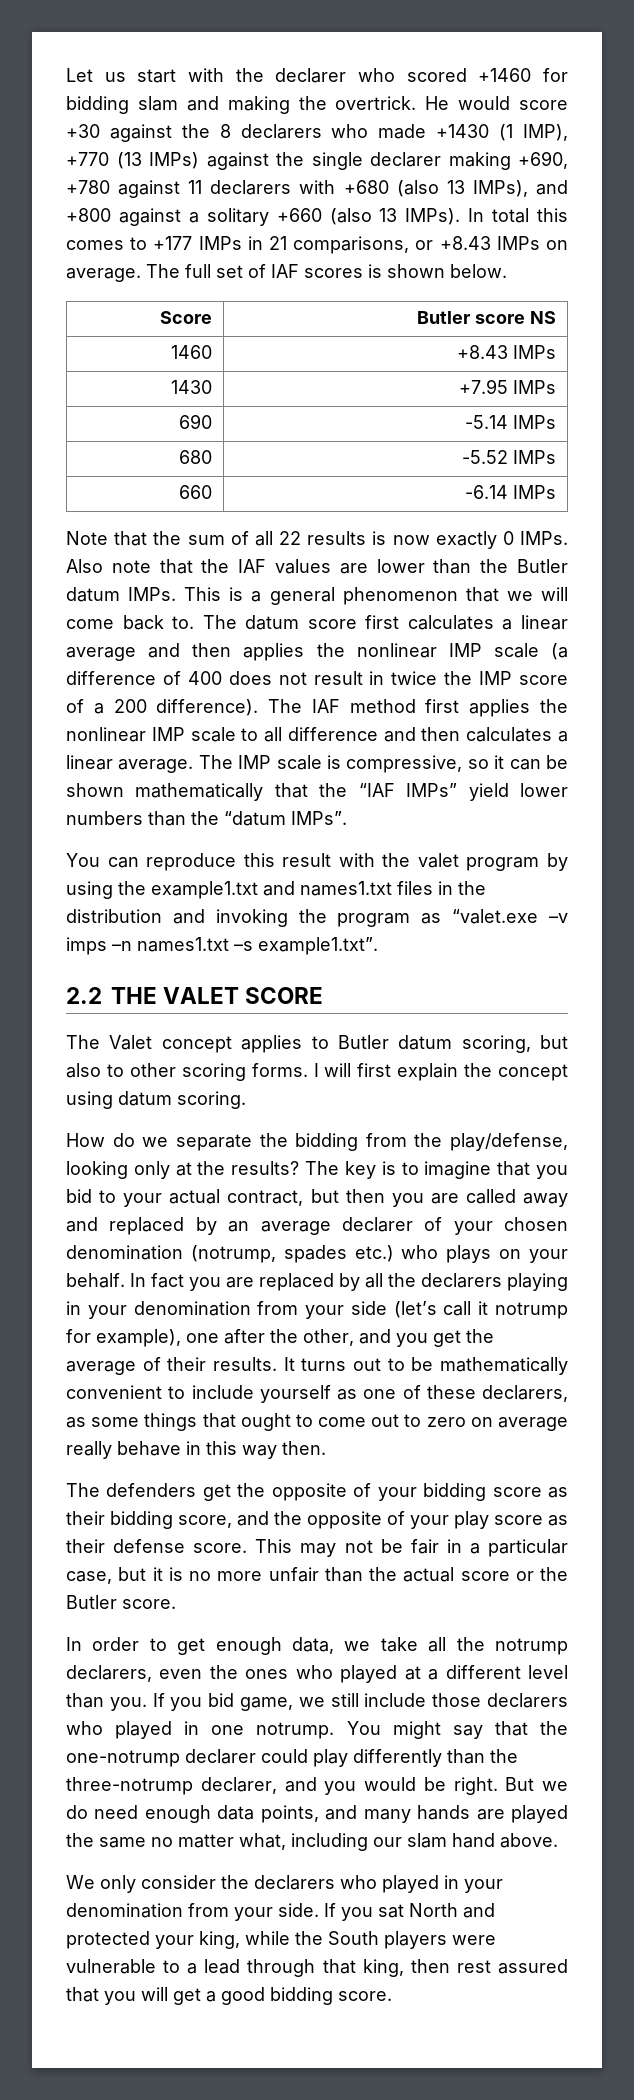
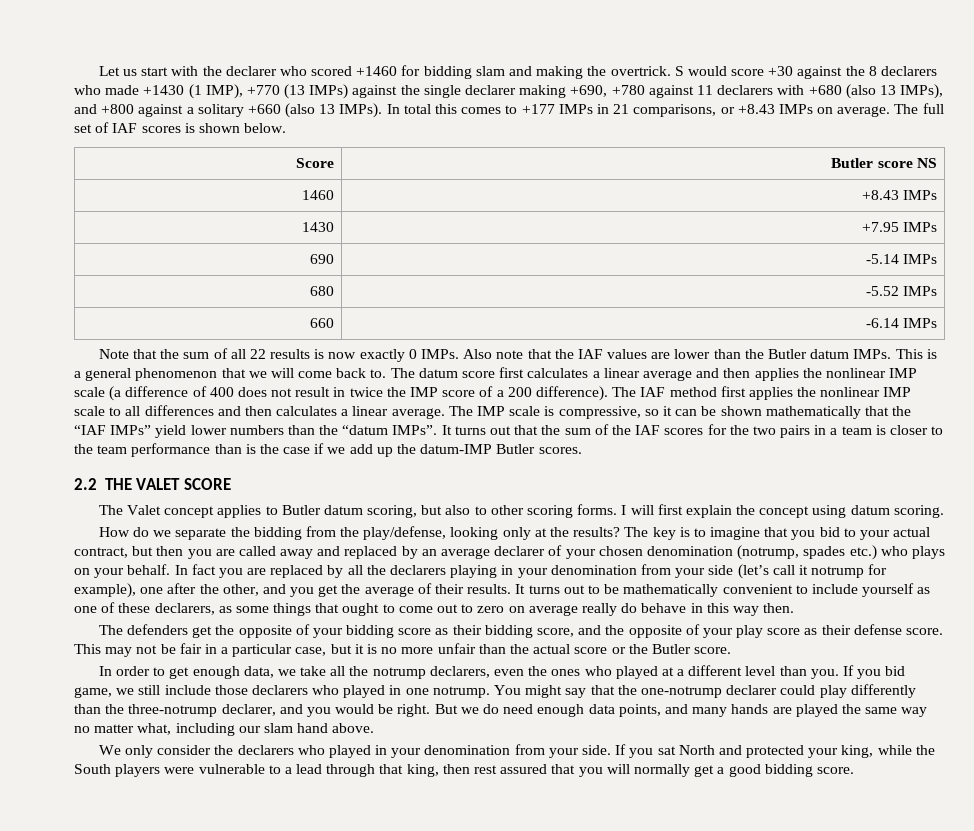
[425,96,450,110] He -> [674,66,684,76] S
[287,727,378,741] difference -> [144,405,214,416] differences
[66,853,568,871] [66,881,486,899] [66,909,568,927] [66,937,378,955] // You can reproduce this result with the valet program by using the example1.txt and names1.txt files in the distribution and invoking the program as “valet.exe –v imps –n names1.txt –s example1.txt”. -> [441,424,944,438] [74,443,582,457] It turns out that the sum of the IAF scores for the two pairs in a team is closer to the team performance than is the case if we add up the datum-IMP Butler scores.
(112, 1450) none -> [621,603,638,613] do
(146, 1842) none -> [901,707,928,717] way
(168, 1994) none -> [633,764,690,777] normally

